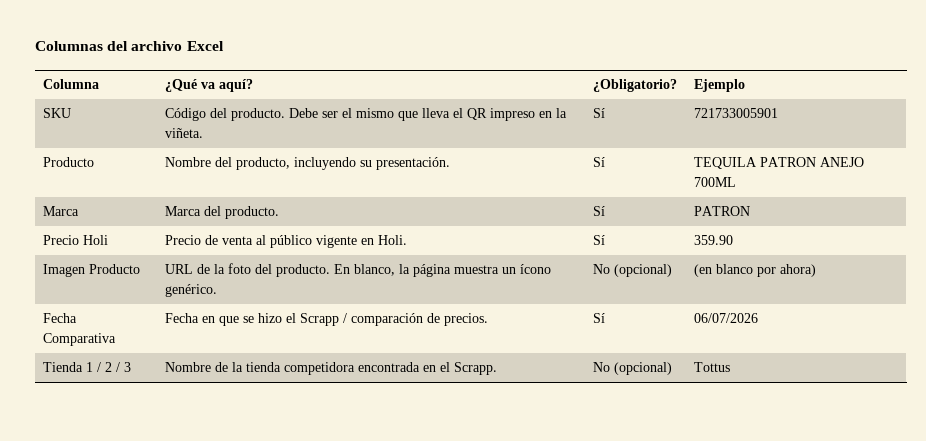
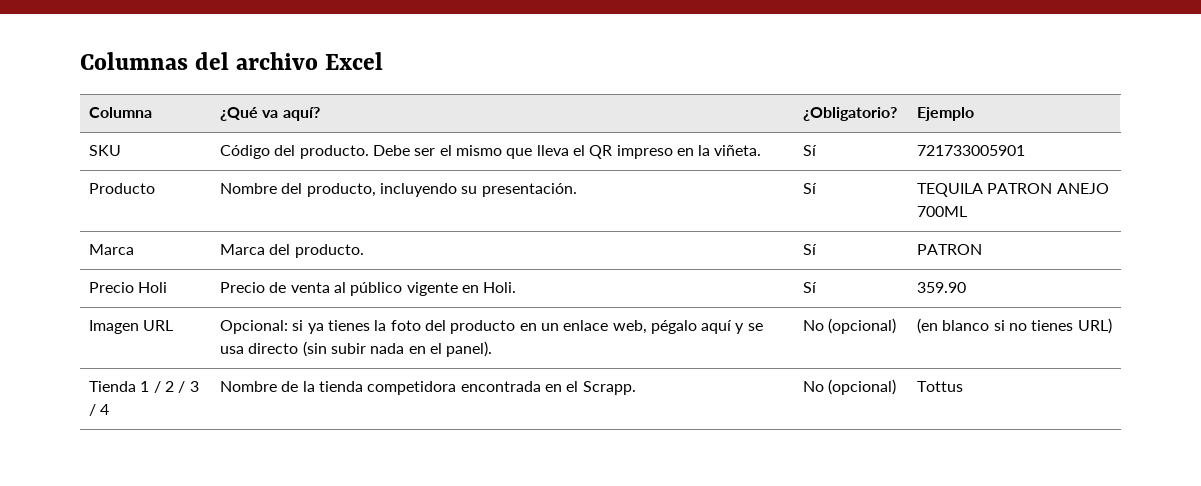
[88,264,140,274] [164,263,551,277] [164,284,217,297] [592,264,672,277] [693,264,816,277] [42,313,77,323] [42,333,116,346] [164,313,488,326] [592,313,605,323] [693,313,758,323] Producto | URL de la foto del producto. En blanco, la página muestra un ícono genérico. | No (opcional) | (en blanco por ahora) // Fecha Comparativa | Fecha en que se hizo el Scrapp / comparación de precios. | Sí | 06/07/2026 -> [143,320,174,331] [219,320,763,334] [219,341,493,357] [802,318,897,334] [916,318,1112,334] URL | Opcional: si ya tienes la foto del producto en un enlace web, pégalo aquí y se usa directo (sin subir nada en el panel). | No (opcional) | (en blanco si no tienes URL)
(131, 367) none -> [88,404,110,416] / 4

